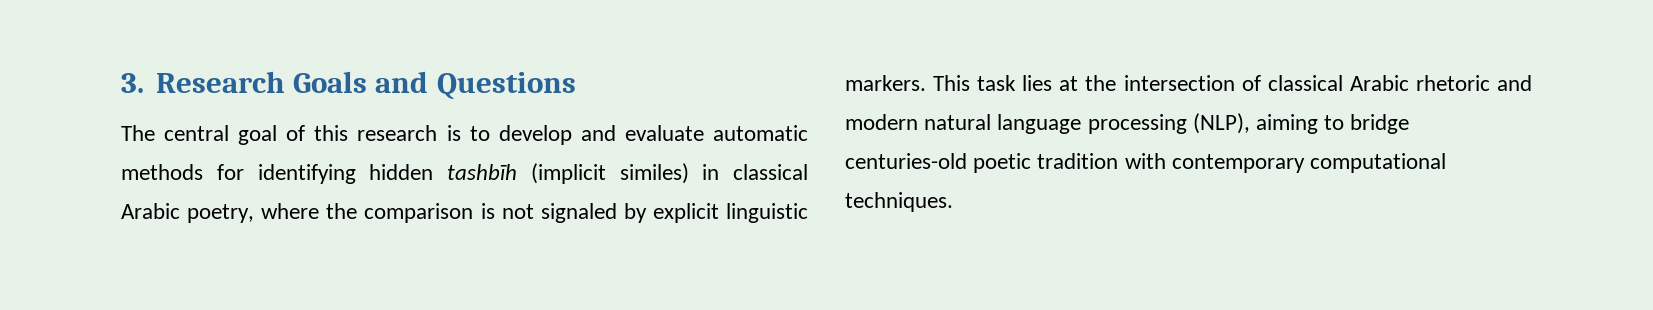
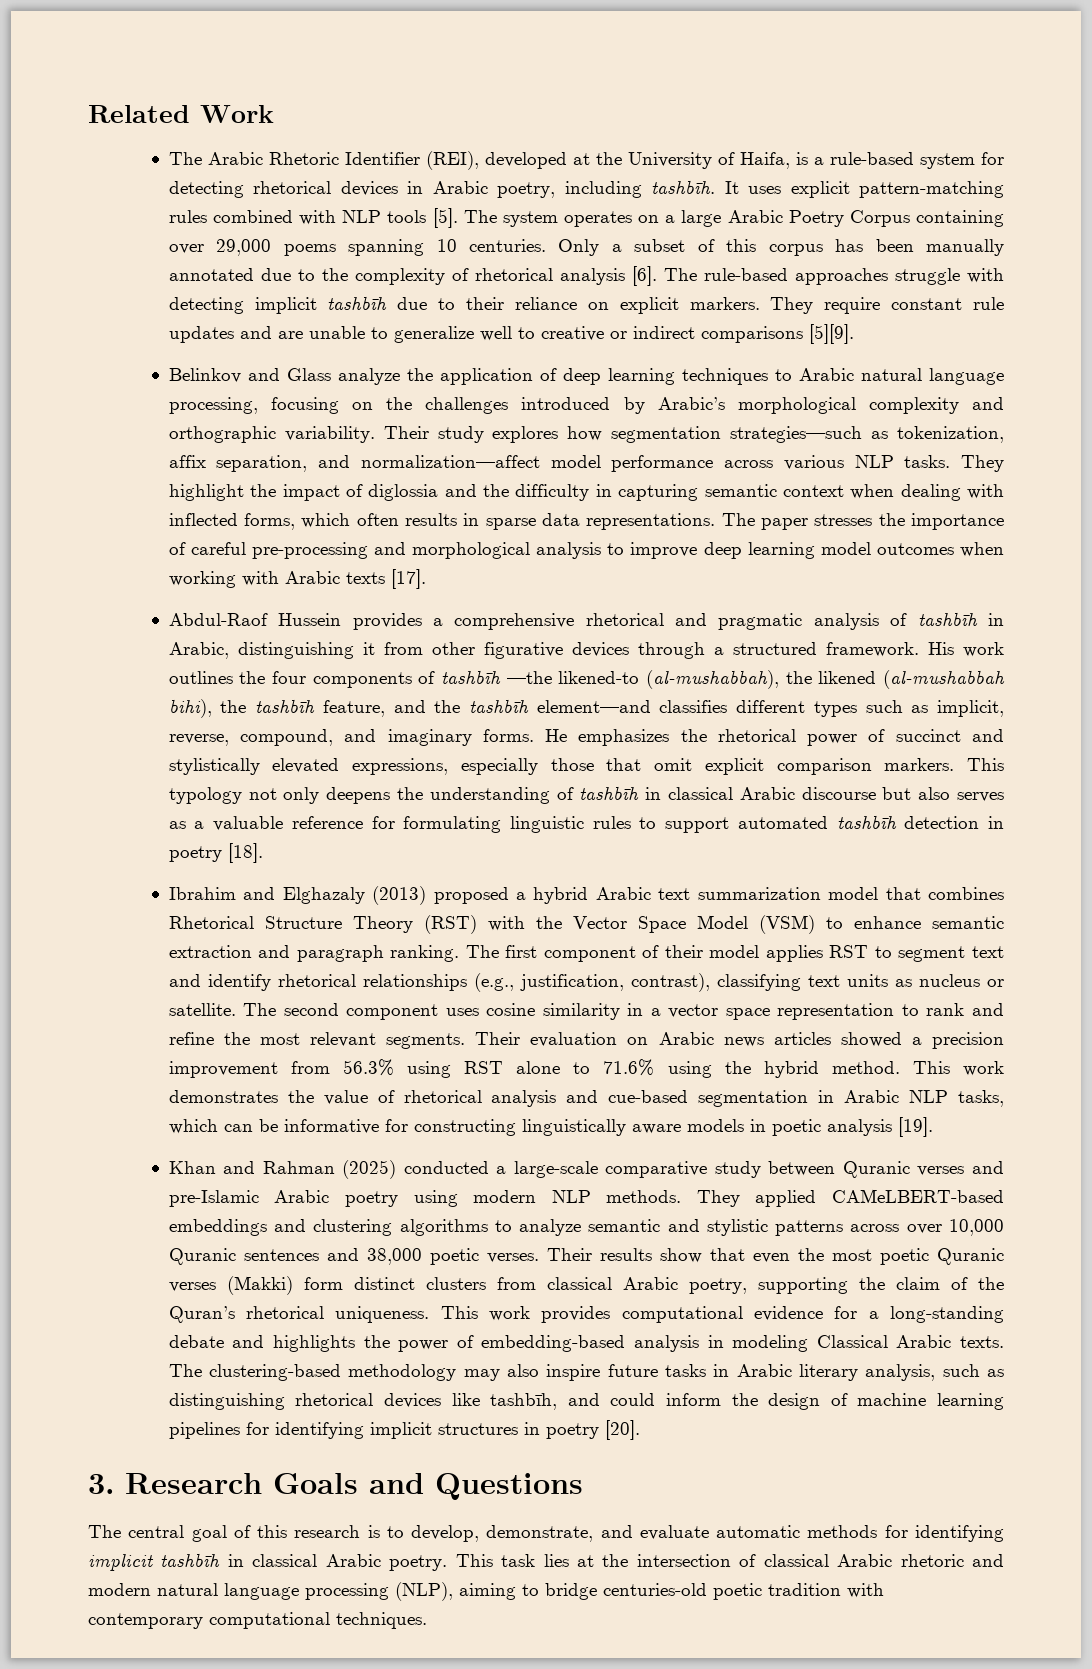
(121, 83) none -> [88,105,274,123] [168,151,1004,170] [168,180,1005,198] [168,208,1004,228] [168,239,1004,256] [168,266,1005,286] [168,296,1005,314] [168,324,854,344] [168,368,1005,385] [168,397,1005,414] [168,426,1004,443] [168,455,1005,472] [168,484,1004,501] [168,513,1004,530] [168,542,1005,559] [168,569,426,589] [168,612,1004,630] [168,642,1004,659] [168,670,1005,689] [168,699,1004,718] [168,729,1004,746] [168,758,1005,775] [168,786,1004,804] [168,815,1004,833] [168,843,263,863] [168,886,1005,905] [168,915,1004,934] [168,945,1005,962] [168,973,1004,992] [168,1003,1005,1020] [168,1032,1004,1049] [168,1059,1004,1078] [168,1090,1005,1107] [168,1117,933,1137] [168,1160,1004,1179] [168,1189,1005,1207] [168,1219,1004,1236] [168,1248,1005,1265] [168,1276,1005,1295] [168,1306,1005,1323] [168,1335,1005,1352] [168,1364,1004,1381] [168,1393,1005,1410] [168,1420,640,1440] Related Work // The Arabic Rhetoric Identifier (REI), developed at the University of Haifa, is a rule-based system for detecting rhetorical devices in Arabic poetry, including tashbīh. It uses explicit pattern-matching rules combined with NLP tools [5]. The system operates on a large Arabic Poetry Corpus containing over 29,000 poems spanning 10 centuries. Only a subset of this corpus has been manually annotated due to the complexity of rhetorical analysis [6]. The rule-based approaches struggle with detecting implicit tashbīh due to their reliance on explicit markers. They require constant rule updates and are unable to generalize well to creative or indirect comparisons [5][9]. // Belinkov and Glass analyze the application of deep learning techniques to Arabic natural language processing, focusing on the challenges introduced by Arabic’s morphological complexity and orthographic variability. Their study explores how segmentation strategies—such as tokenization, affix separation, and normalization—affect model performance across various NLP tasks. They highlight the impact of diglossia and the difficulty in capturing semantic context when dealing with inflected forms, which often results in sparse data representations. The paper stresses the importance of careful pre-processing and morphological analysis to improve deep learning model outcomes when working with Arabic texts [17]. // Abdul-Raof Hussein provides a comprehensive rhetorical and pragmatic analysis of tashbīh in Arabic, distinguishing it from other figurative devices through a structured framework. His work outlines the four components of tashbīh —the likened-to (al-mushabbah), the likened (al-mushabbah bihi), the tashbīh feature, and the tashbīh element—and classifies different types such as implicit, reverse, compound, and imaginary forms. He emphasizes the rhetorical power of succinct and stylistically elevated expressions, especially those that omit explicit comparison markers. This typology not only deepens the understanding of tashbīh in classical Arabic discourse but also serves as a valuable reference for formulating linguistic rules to support automated tashbīh detection in poetry [18]. // Ibrahim and Elghazaly (2013) proposed a hybrid Arabic text summarization model that combines Rhetorical Structure Theory (RST) with the Vector Space Model (VSM) to enhance semantic extraction and paragraph ranking. The first component of their model applies RST to segment text and identify rhetorical relationships (e.g., justification, contrast), classifying text units as nucleus or satellite. The second component uses cosine similarity in a vector space representation to rank and refine the most relevant segments. Their evaluation on Arabic news articles showed a precision improvement from 56.3% using RST alone to 71.6% using the hybrid method. This work demonstrates the value of rhetorical analysis and cue-based segmentation in Arabic NLP tasks, which can be informative for constructing linguistically aware models in poetic analysis [19]. // Khan and Rahman (2025) conducted a large-scale comparative study between Quranic verses and pre-Islamic Arabic poetry using modern NLP methods. They applied CAMeLBERT-based embeddings and clustering algorithms to analyze semantic and stylistic patterns across over 10,000 Quranic sentences and 38,000 poetic verses. Their results show that even the most poetic Quranic verses (Makki) form distinct clusters from classical Arabic poetry, supporting the claim of the Quran’s rhetorical uniqueness. This work provides computational evidence for a long-standing debate and highlights the power of embedding-based analysis in modeling Classical Arabic texts. The clustering-based methodology may also inspire future tasks in Arabic literary analysis, such as distinguishing rhetorical devices like tashbīh, and could inform the design of machine learning pipelines for identifying implicit structures in poetry [20]. //
[498,125,572,145] develop -> [411,1525,594,1542] develop, demonstrate,
[369,163,808,184] [121,203,809,223] [845,75,926,91] hidden tashbīh (implicit similes) in classical Arabic poetry, where the comparison is not signaled by explicit linguistic markers. -> [88,1553,448,1571] implicit tashbīh in classical Arabic poetry.

